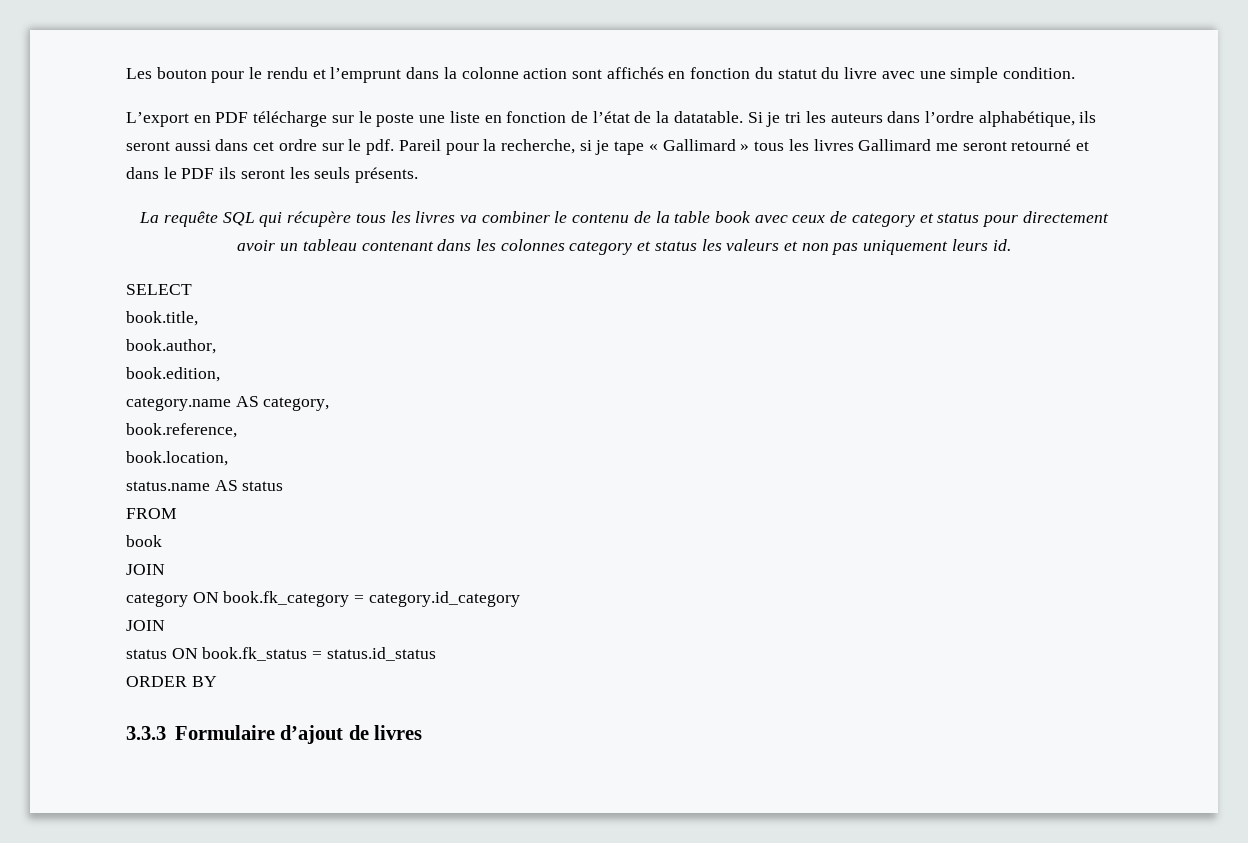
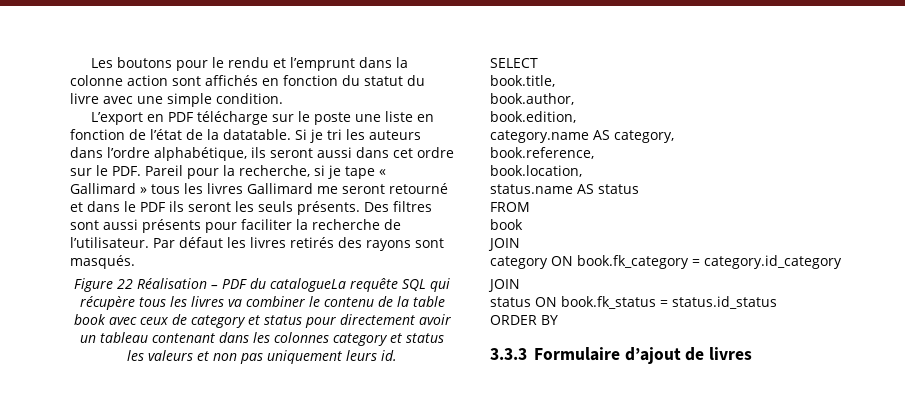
[156,67,207,79] bouton -> [117,57,173,68] boutons
[366,139,395,155] pdf. -> [112,166,141,176] PDF.
[139,212,160,223] // La -> [364,201,432,212] [70,219,401,233] [70,237,444,251] [70,255,135,269] [74,278,346,292] Des filtres sont aussi présents pour faciliter la recherche de l’utilisateur. Par défaut les livres retirés des rayons sont masqués. // Figure 22 Réalisation – PDF du catalogueLa

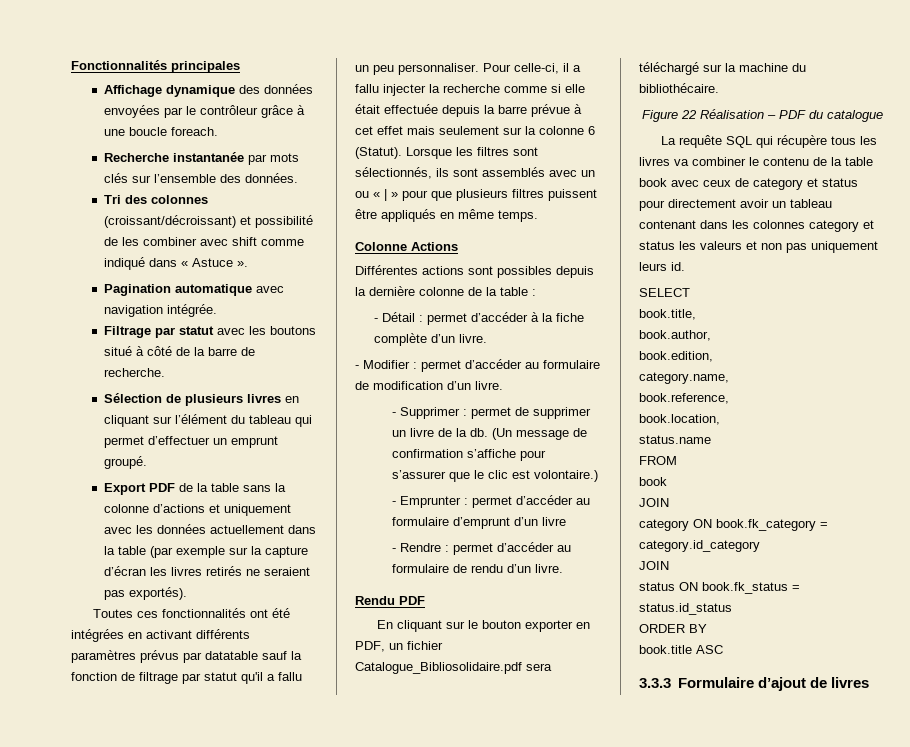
[91,57,409,71] [70,75,425,86] [70,93,283,107] [91,111,435,125] [70,129,421,143] [70,147,454,161] [70,165,386,179] [70,183,448,194] [70,201,432,215] [70,219,401,233] [70,237,444,251] [70,255,135,269] Les boutons pour le rendu et l’emprunt dans la colonne action sont affichés en fonction du statut du livre avec une simple condition. // L’export en PDF télécharge sur le poste une liste en fonction de l’état de la datatable. Si je tri les auteurs dans l’ordre alphabétique, ils seront aussi dans cet ordre sur le PDF. Pareil pour la recherche, si je tape « Gallimard » tous les livres Gallimard me seront retourné et dans le PDF ils seront les seuls présents. Des filtres sont aussi présents pour faciliter la recherche de l’utilisateur. Par défaut les livres retirés des rayons sont masqués. -> [71,60,240,73] [103,84,313,97] [103,105,305,118] [103,127,218,136] [103,152,299,165] [103,173,298,183] [103,195,208,204] [103,215,313,228] [103,237,304,246] [103,257,248,270] [103,284,284,296] [103,304,217,317] [103,326,316,338] [103,346,255,356] [103,368,165,377] [103,393,299,406] [103,414,312,427] [103,436,278,448] [103,456,147,469] [103,483,286,495] [103,504,291,516] [103,524,316,534] [103,546,308,558] [103,566,310,576] [103,587,187,600] [92,608,290,618] [71,629,250,642] [71,650,302,663] [71,672,302,684] [355,63,581,75] [355,84,585,96] [355,104,582,117] [355,126,595,135] [355,147,538,159] [355,167,595,179] [355,189,597,201] [355,209,538,222] [355,242,458,251] [355,265,594,278] [355,286,536,296] [373,312,584,325] [373,333,487,346] [355,359,600,372] [355,381,503,390] [392,407,592,419] [392,428,588,440] [392,449,547,461] [392,470,599,482] [392,495,591,508] [392,517,567,529] [392,542,572,555] [392,564,564,573] [355,596,425,605] [376,620,590,632] [355,641,443,652] [355,662,552,674] [639,62,806,75] [639,83,719,93] Fonctionnalités principales // Affichage dynamique des données envoyées par le contrôleur grâce à une boucle foreach. // Recherche instantanée par mots clés sur l’ensemble des données. // Tri des colonnes (croissant/décroissant) et possibilité de les combiner avec shift comme indiqué dans « Astuce ». // Pagination automatique avec navigation intégrée. // Filtrage par statut avec les boutons situé à côté de la barre de recherche. // Sélection de plusieurs livres en cliquant sur l’élément du tableau qui permet d’effectuer un emprunt groupé. // Export PDF de la table sans la colonne d’actions et uniquement avec les données actuellement dans la table (par exemple sur la capture d’écran les livres retirés ne seraient pas exportés). // Toutes ces fonctionnalités ont été intégrées en activant différents paramètres prévus par datatable sauf la fonction de filtrage par statut qu'il a fallu un peu personnaliser. Pour celle-ci, il a fallu injecter la recherche comme si elle était effectuée depuis la barre prévue à cet effet mais seulement sur la colonne 6 (Statut). Lorsque les filtres sont sélectionnés, ils sont assemblés avec un ou « | » pour que plusieurs filtres puissent être appliqués en même temps. // Colonne Actions // Différentes actions sont possibles depuis la dernière colonne de la table : // - Détail : permet d’accéder à la fiche complète d’un livre. // - Modifier : permet d’accéder au formulaire de modification d’un livre. // - Supprimer : permet de supprimer un livre de la db. (Un message de confirmation s’affiche pour s’assurer que le clic est volontaire.) // - Emprunter : permet d’accéder au formulaire d’emprunt d’un livre // - Rendre : permet d’accéder au formulaire de rendu d’un livre. // Rendu PDF // En cliquant sur le bouton exporter en PDF, un fichier Catalogue_Bibliosolidaire.pdf sera téléchargé sur la machine du bibliothécaire.
[270,278,346,292] catalogueLa -> [826,110,883,122] [660,136,676,145] catalogue // La
[490,130,674,143] category.name AS category, -> [639,372,729,384] category.name,
[577,184,639,194] AS status -> (711, 439) none
(558, 320) none -> [639,645,723,654] // book.title ASC

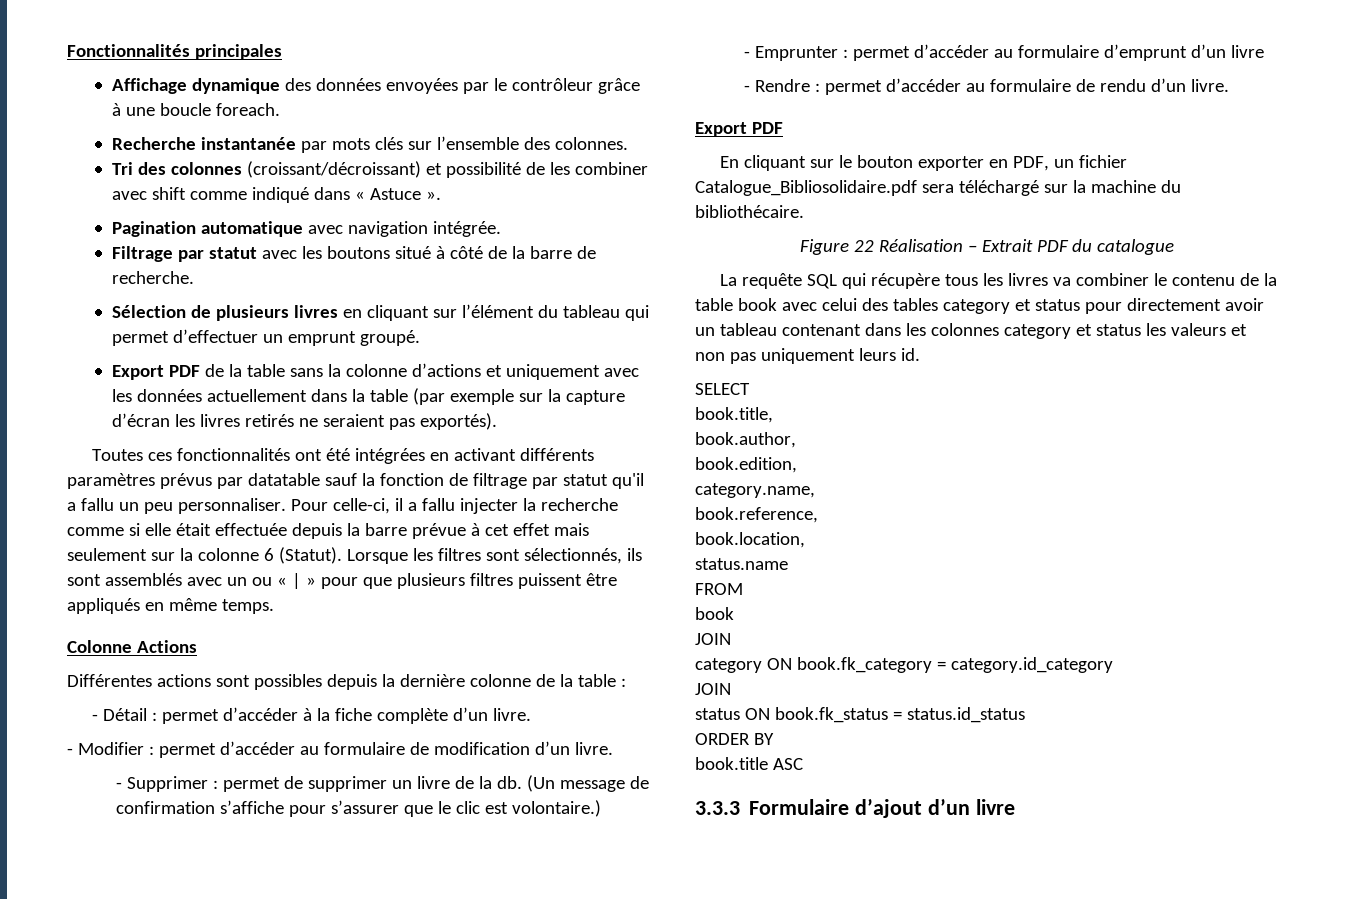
[244,173,298,183] données. -> [555,137,629,150] colonnes.
[355,596,395,605] Rendu -> [695,122,747,137] Export
(776, 117) none -> [981,239,1033,252] Extrait
[703,178,749,187] ceux de -> [821,298,938,311] celui des tables
[809,677,869,688] de livres -> [927,799,1015,815] d’un livre

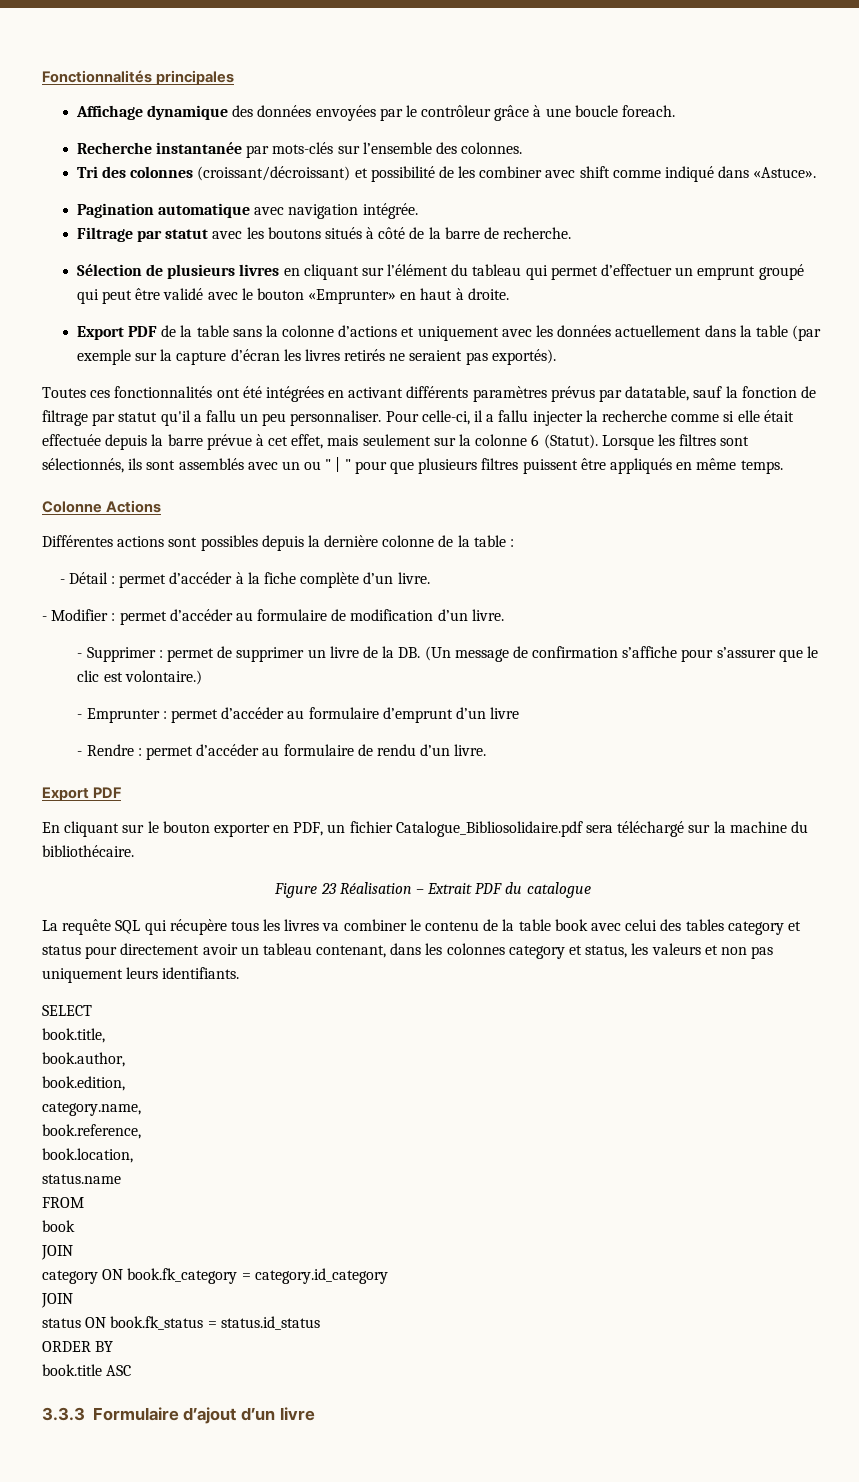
[332,137,404,150] mots clés -> [272,142,334,154] mots-clés
[355,188,442,200] « Astuce ». -> [753,167,817,178] «Astuce».
[395,246,432,259] situé -> [324,227,362,239] situés
[360,330,421,346] groupé. -> [758,264,804,280] [76,288,509,304] groupé qui peut être validé avec le bouton «Emprunter» en haut à droite.
[247,473,320,486] datatable -> [625,386,690,401] datatable,
[512,523,550,536] effet -> [291,434,324,449] effet,
[276,573,316,589] « | » -> [325,457,351,472] " | "
[497,776,523,789] db. -> [398,647,421,658] DB.
[853,240,874,252] 22 -> [320,883,337,894] 23
[781,324,861,336] contenant -> [316,945,387,958] contenant,
[1095,324,1141,336] status -> [585,945,628,958] status,
[900,348,920,361] id. -> [162,967,240,979] identifiants.

